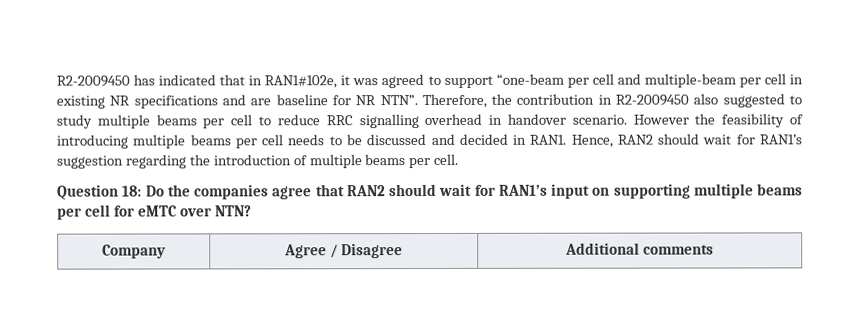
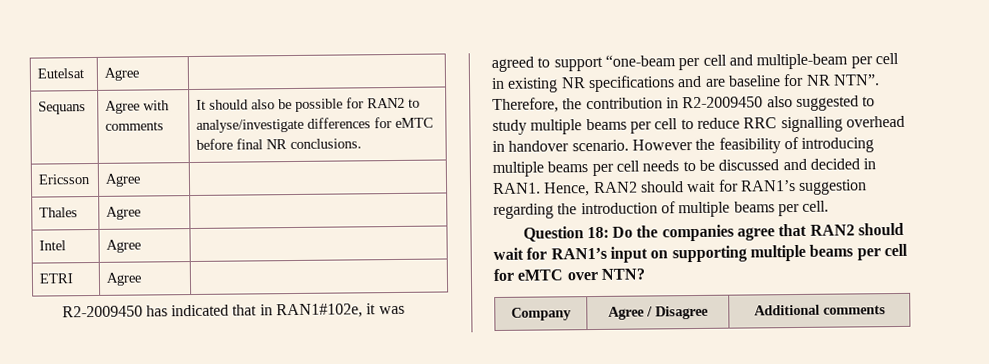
(56, 81) none -> [37,68,85,79] [104,67,140,81] [38,101,87,115] [105,100,171,114] [105,121,165,131] [196,97,421,112] [196,117,435,133] [196,138,363,150] [38,174,92,185] [105,173,142,187] [39,207,79,218] [106,206,142,220] [39,240,67,251] [106,239,142,253] [39,273,74,284] [106,272,143,286] Eutelsat | Agree | // Sequans | Agree with comments | It should also be possible for RAN2 to analyse/investigate differences for eMTC before final NR conclusions. // Ericsson | Agree | // Thales | Agree | // Intel | Agree | // ETRI | Agree | //

